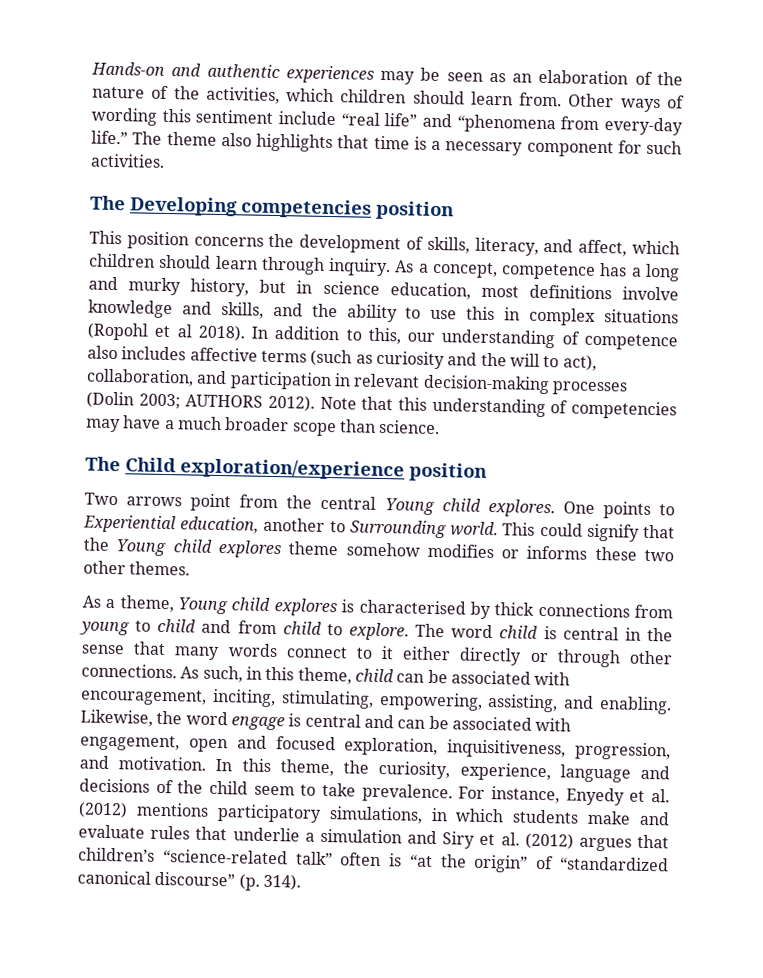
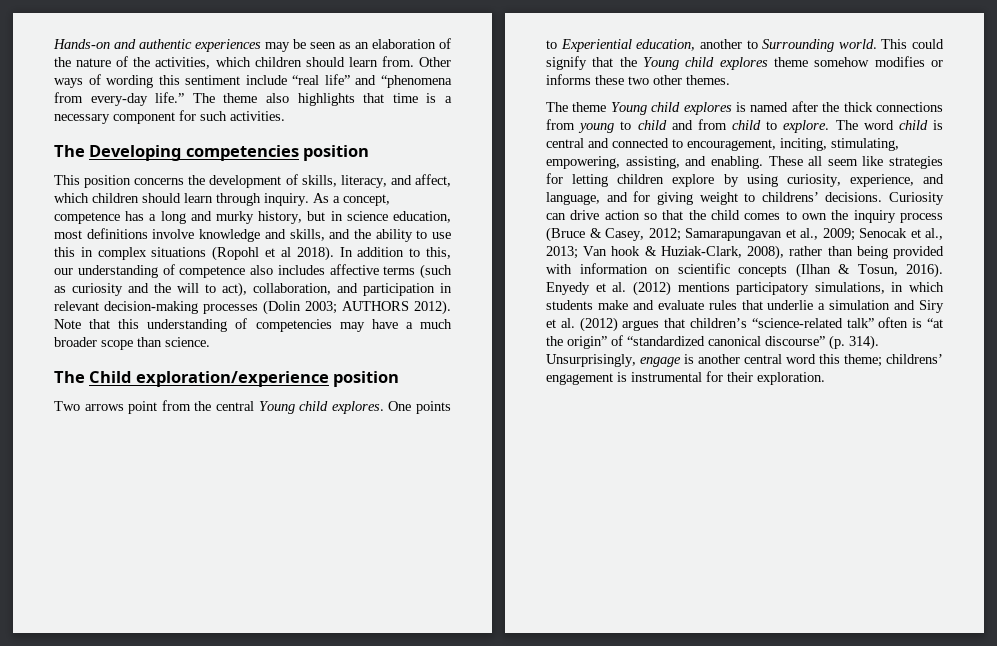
[82,595,174,613] As a theme, -> [546,102,607,112] The theme
[358,599,491,620] characterised by -> [750,101,840,112] named after the
[624,627,673,642] [81,641,673,668] [81,663,571,686] in the sense that many words connect to it either directly or through other connections. As such, in this theme, child can be associated with -> [588,138,683,148] and connected to
[80,709,572,732] [80,734,671,761] [79,755,670,783] [79,778,560,804] Likewise, the word engage is central and can be associated with engagement, open and focused exploration, inquisitiveness, progression, and motivation. In this theme, the curiosity, experience, language and decisions of the child seem to take prevalence. For instance, -> [768,156,943,169] [546,173,944,187] [546,191,944,205] [546,210,943,223] [546,227,943,242] [546,245,944,260] [546,263,943,278] These all seem like strategies for letting children explore by using curiosity, experience, and language, and for giving weight to childrens’ decisions. Curiosity can drive action so that the child comes to own the inquiry process (Bruce & Casey, 2012; Samarapungavan et al., 2009; Senocak et al., 2013; Van hook & Huziak-Clark, 2008), rather than being provided with information on scientific concepts (Ilhan & Tosun, 2016).
(301, 882) none -> [546,354,943,367] [546,371,825,385] Unsurprisingly, engage is another central word this theme; childrens’ engagement is instrumental for their exploration.

